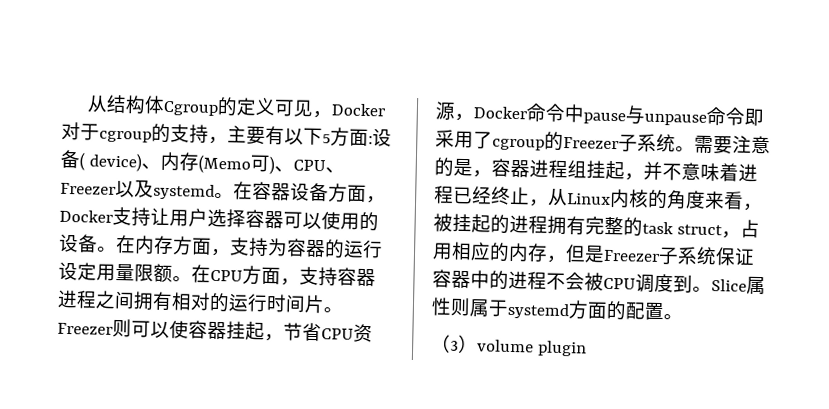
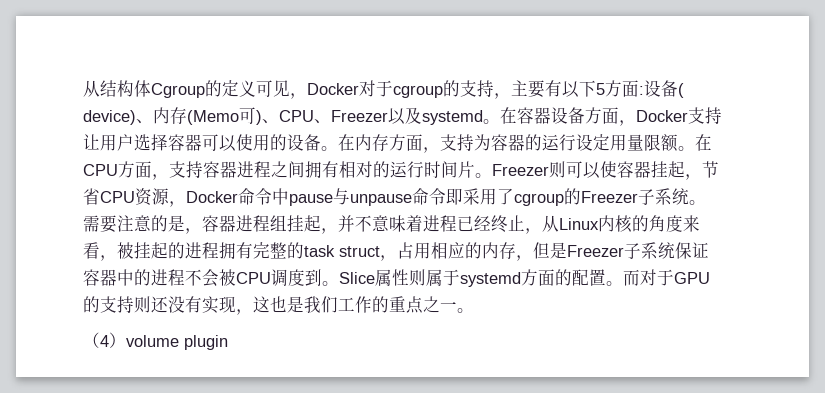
[431,334,459,353] // （3 -> [623,269,710,286] [83,296,474,315] [83,332,109,348] 而对于GPU的支持则还没有实现，这也是我们工作的重点之一。 // （4

